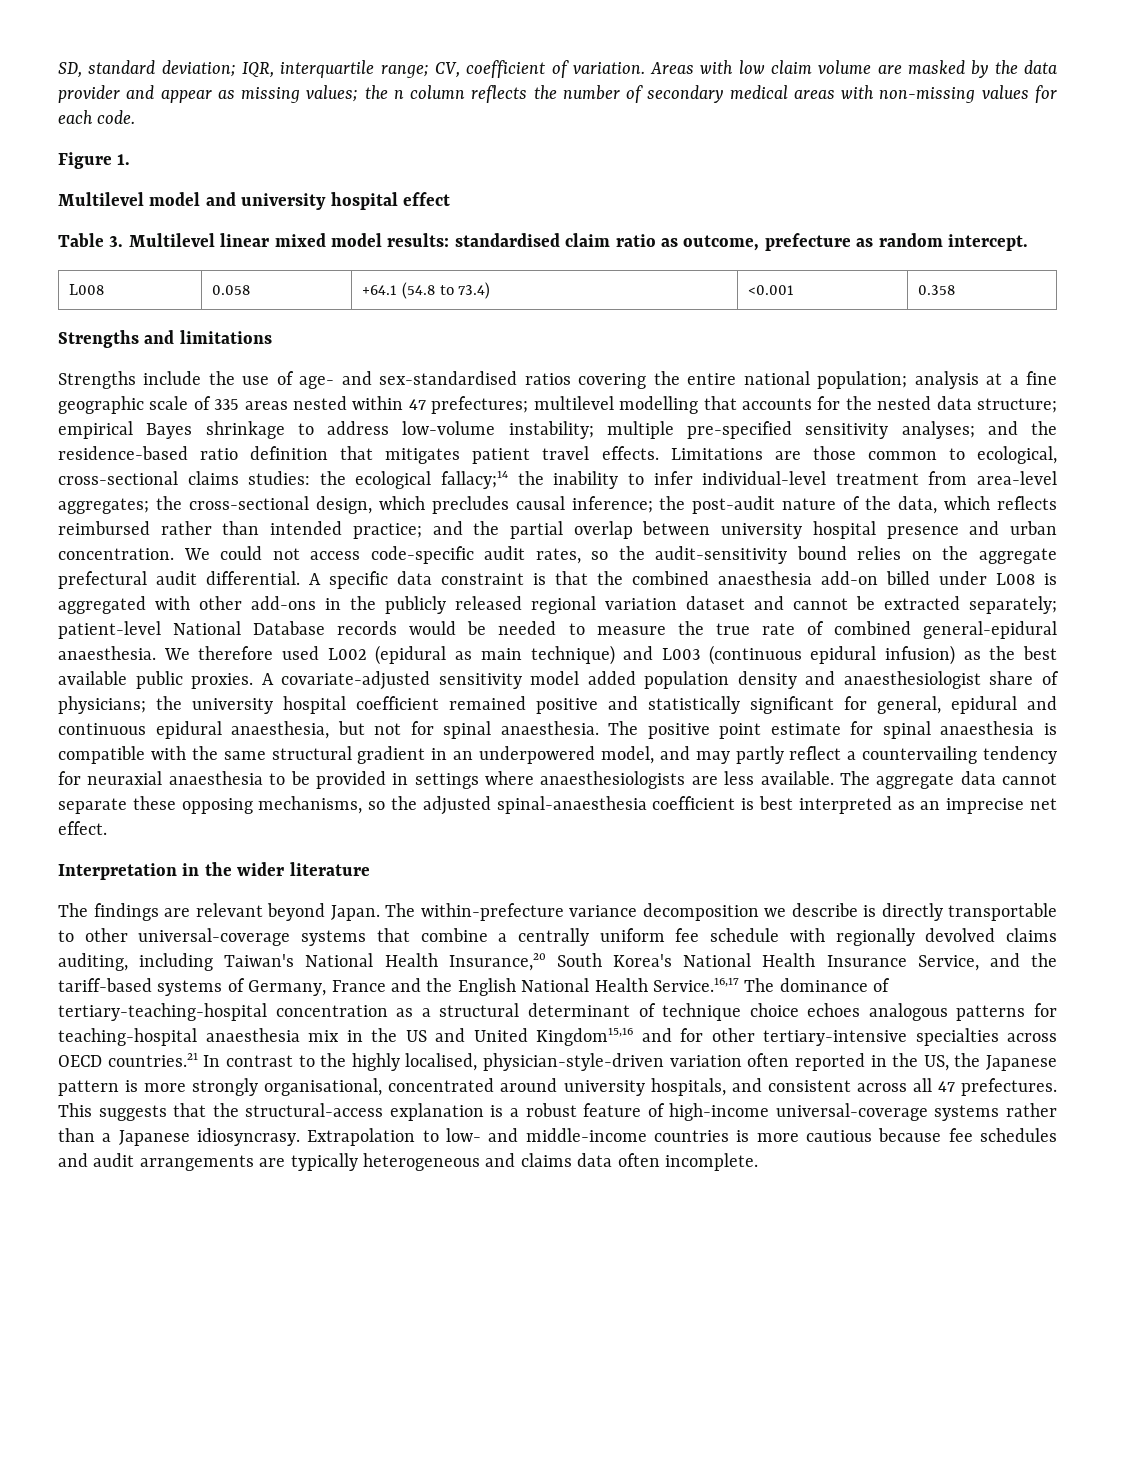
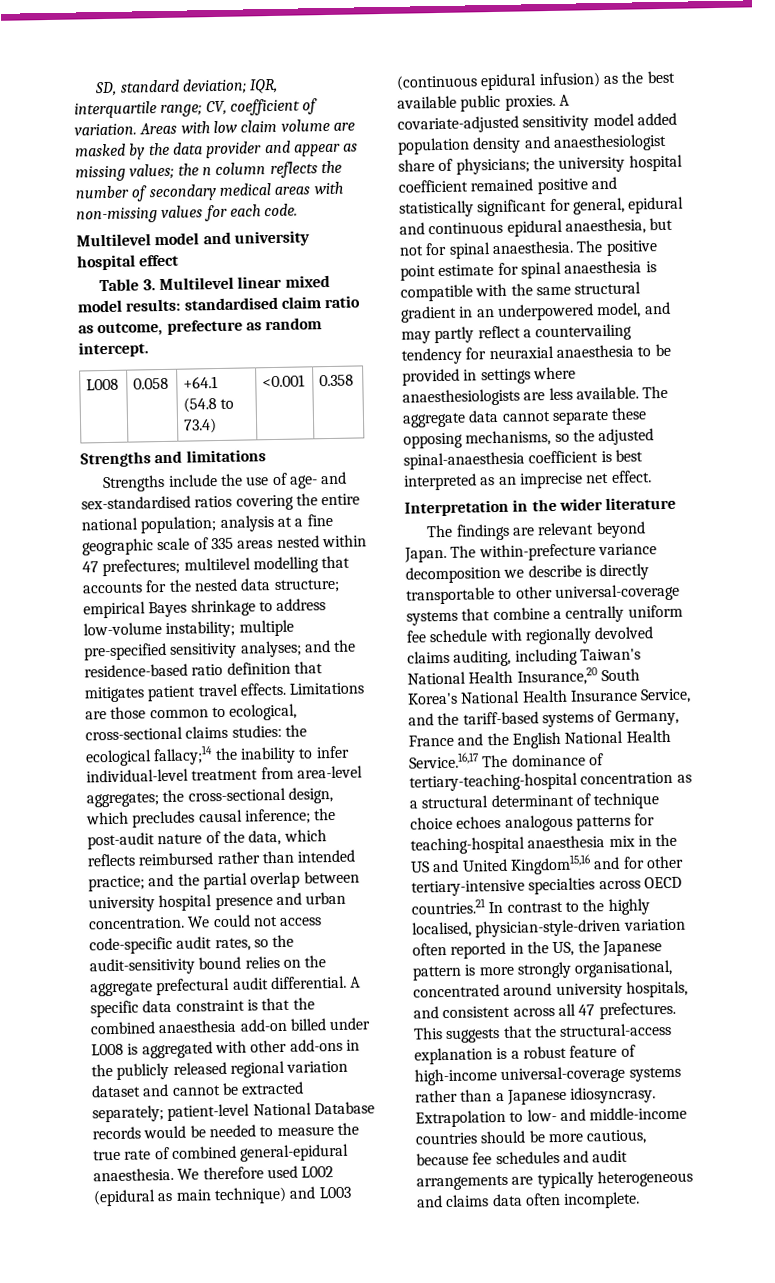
[58,152,131,169] // Figure 1. -> (299, 210) none
[736,1130,873,1142] is more cautious -> [480,1129,648,1145] should be more cautious,

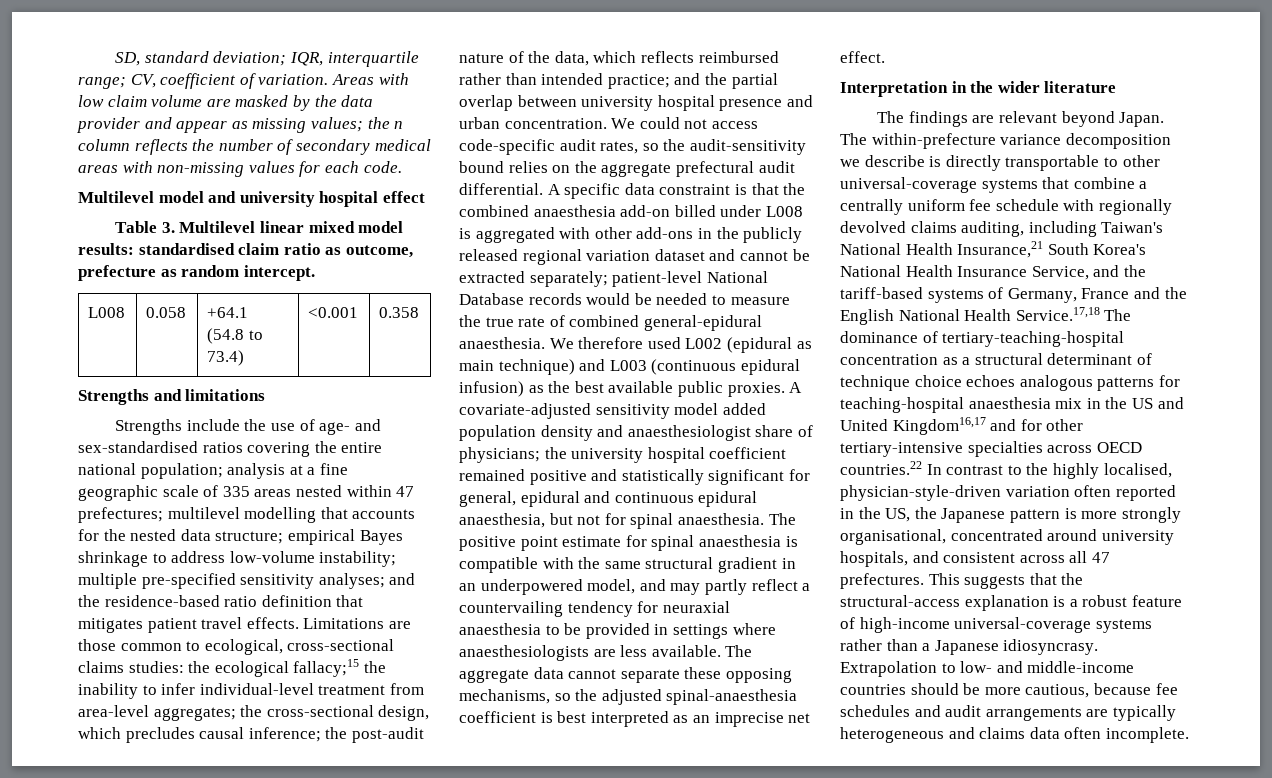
[153,745,214,766] fallacy;14 -> [293,659,360,677] fallacy;15
[516,667,598,686] Insurance,20 -> [957,241,1044,258] Insurance,21
[409,752,479,769] Service.16,17 -> [1015,307,1100,321] Service.17,18
[509,854,591,875] Kingdom15,16 -> [892,417,986,435] Kingdom16,17
[411,898,486,915] countries.21 -> [840,461,922,475] countries.22

